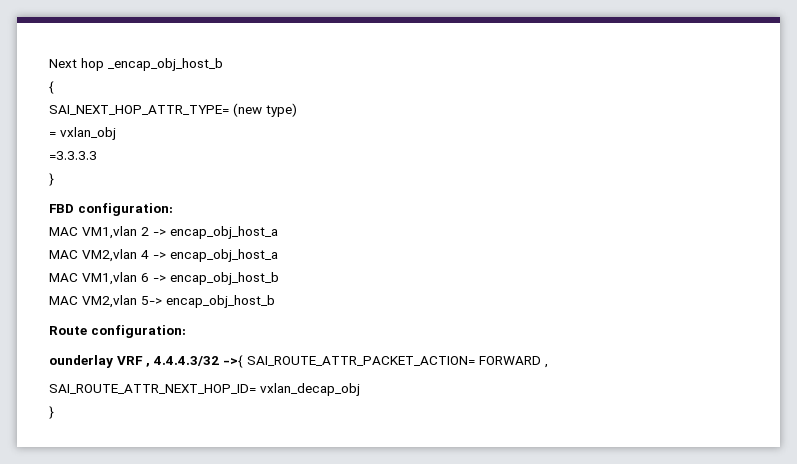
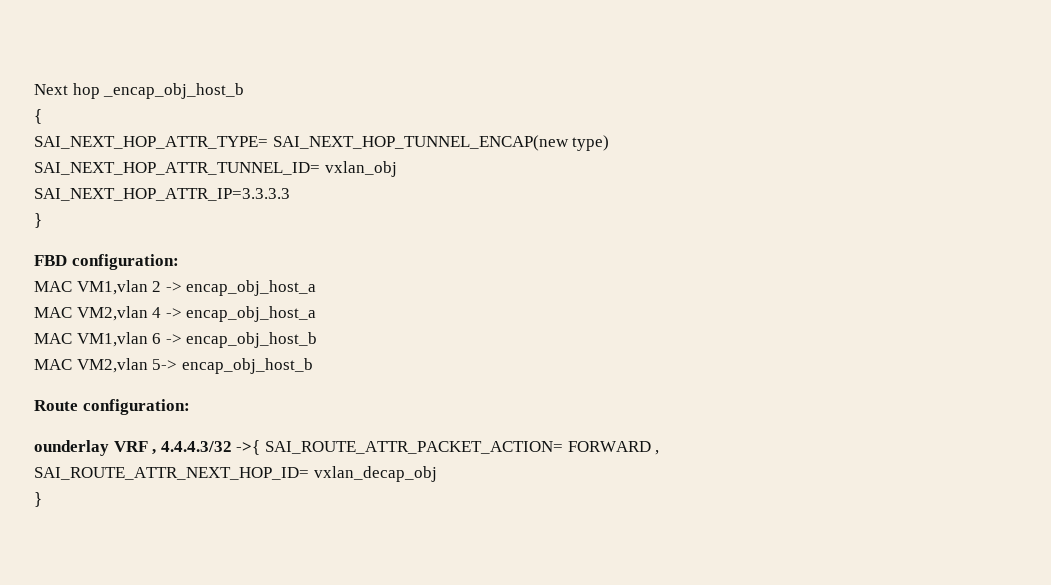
[233,103,262,117] (new -> [272,135,569,151] SAI_NEXT_HOP_TUNNEL_ENCAP(new
[49,132,56,137] = -> [34,162,320,175] SAI_NEXT_HOP_ATTR_TUNNEL_ID=
[49,151,97,160] =3.3.3.3 -> [34,188,290,201] SAI_NEXT_HOP_ATTR_IP=3.3.3.3

